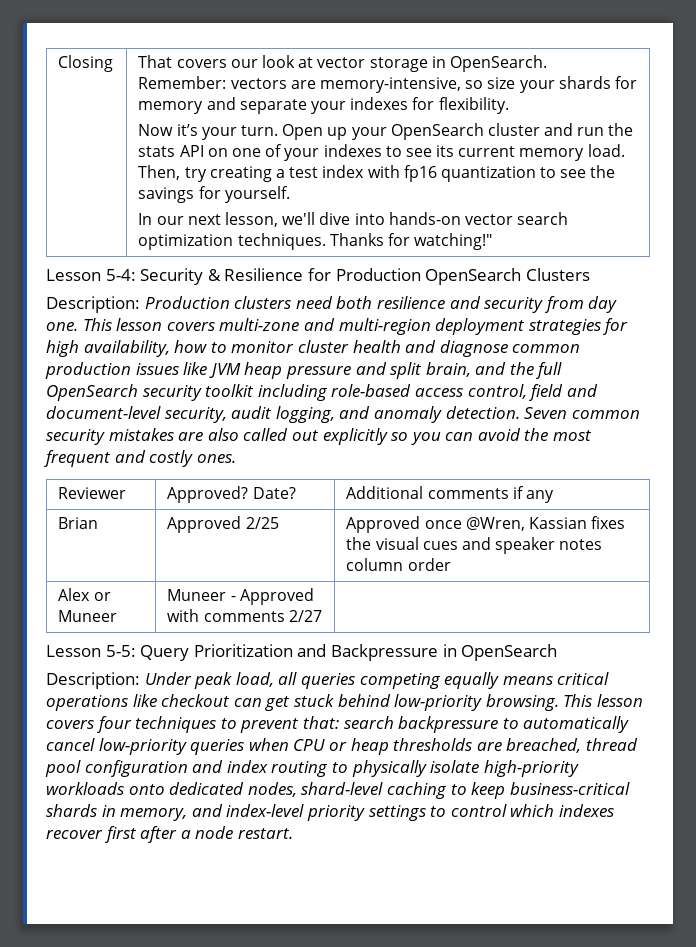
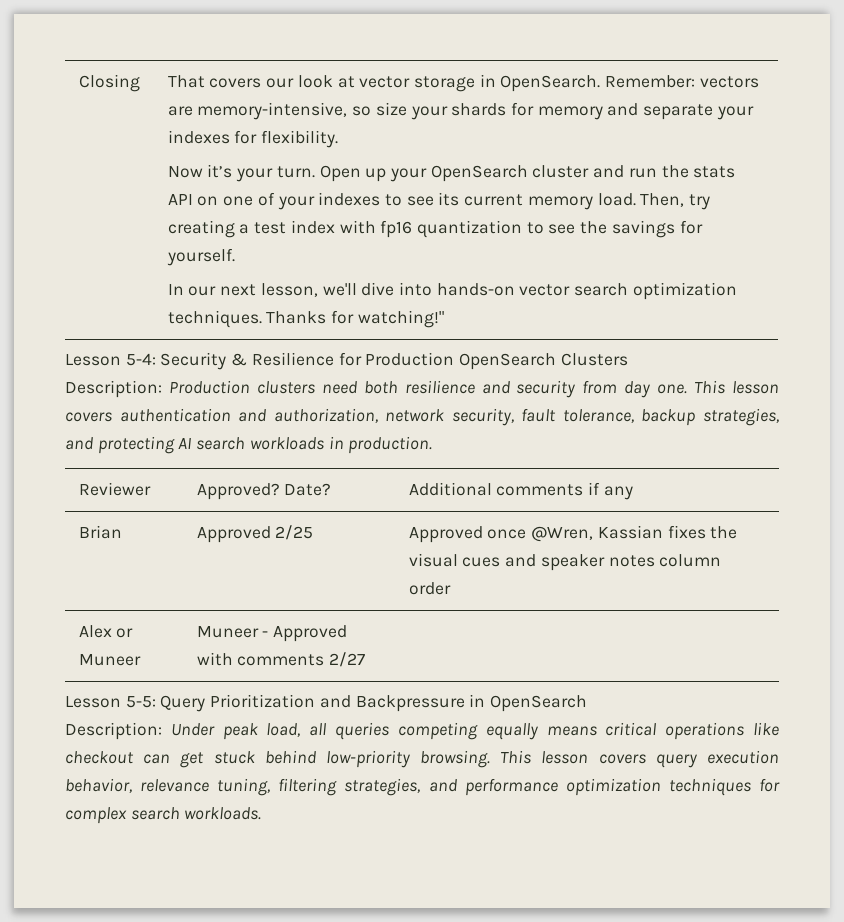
[219,318,629,335] [46,340,581,357] [45,362,563,379] [46,384,598,401] [46,406,640,423] [46,428,593,445] [44,450,236,467] multi-zone and multi-region deployment strategies for high availability, how to monitor cluster health and diagnose common production issues like JVM heap pressure and split brain, and the full OpenSearch security toolkit including role-based access control, field and document-level security, audit logging, and anomaly detection. Seven common security mistakes are also called out explicitly so you can avoid the most frequent and costly ones. -> [119,408,779,426] [65,436,433,454] authentication and authorization, network security, fault tolerance, backup strategies, and protecting AI search workloads in production.
[96,716,630,733] [46,738,638,755] [45,760,579,777] [46,782,630,799] [46,804,614,821] [46,826,293,843] four techniques to prevent that: search backpressure to automatically cancel low-priority queries when CPU or heap thresholds are breached, thread pool configuration and index routing to physically isolate high-priority workloads onto dedicated nodes, shard-level caching to keep business-critical shards in memory, and index-level priority settings to control which indexes recover first after a node restart. -> [655,750,779,768] [65,778,780,796] [65,807,262,824] query execution behavior, relevance tuning, filtering strategies, and performance optimization techniques for complex search workloads.

